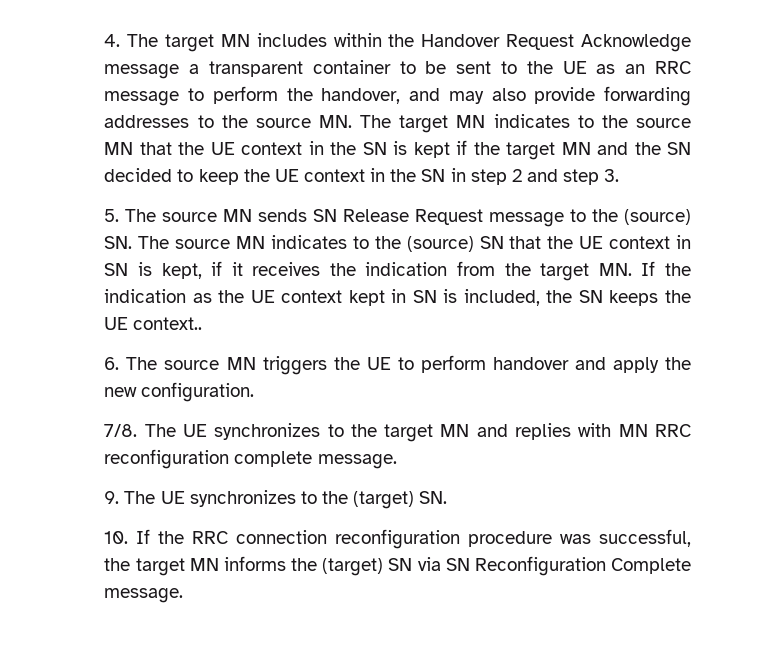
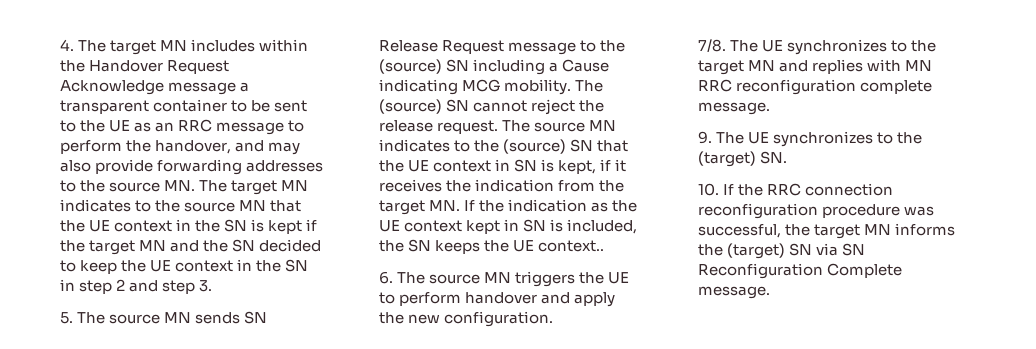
[104,236,133,249] SN. -> [445,59,609,75] [378,79,603,95] [378,99,604,115] [378,120,498,134] SN including a Cause indicating MCG mobility. The (source) SN cannot reject the release request.

